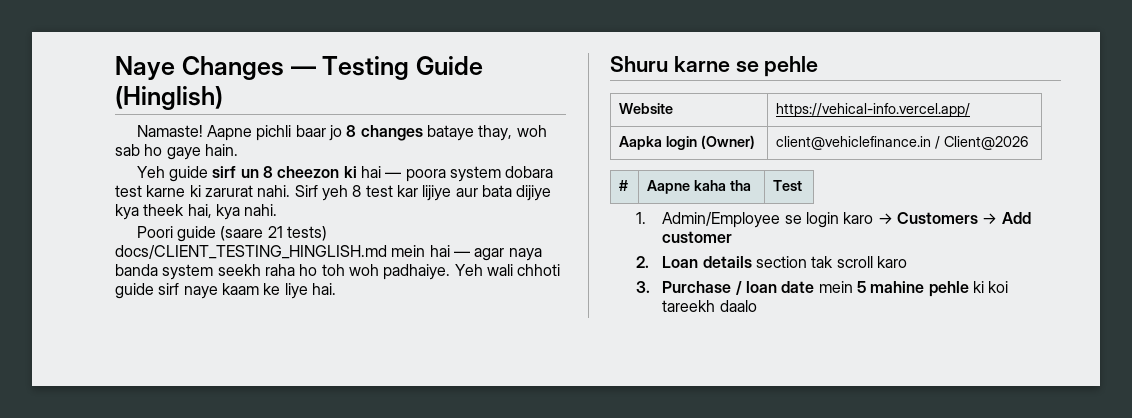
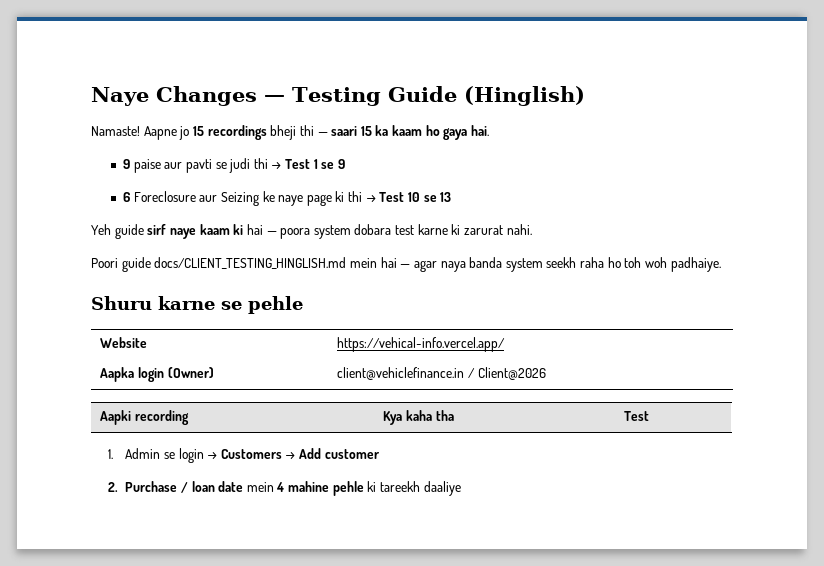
[256,125,547,141] [115,144,238,160] pichli baar jo 8 changes bataye thay, woh sab ho gaye hain. -> [179,125,490,140] [122,158,346,173] [122,191,452,206] jo 15 recordings bheji thi — saari 15 ka kaam ho gaya hai. // 9 paise aur pavti se judi thi → Test 1 se 9 // 6 Foreclosure aur Seizing ke naye page ki thi → Test 10 se 13
[240,166,340,178] un 8 cheezon -> [169,224,230,239] naye kaam
[294,185,552,201] [115,204,278,220] Sirf yeh 8 test kar lijiye aur bata dijiye kya theek hai, kya nahi. -> (532, 229) none
[220,226,328,241] (saare 21 tests) -> (151, 264) none
[454,264,561,276] [115,283,336,299] Yeh wali chhoti guide sirf naye kaam ke liye hai. -> (721, 264) none
[619,180,629,191] [647,180,691,194] # | Aapne -> [100,410,189,425] [383,411,403,425] Aapki recording | Kya
[662,212,781,228] Admin/Employee -> [125,448,161,459] Admin
[843,212,874,224] karo -> (204, 455) none
[662,256,907,268] [636,281,651,293] Loan details section tak scroll karo // 3. -> (119, 487) none
[856,281,866,293] 5 -> [276,482,285,492] 4
[988,281,1009,293] [662,300,757,312] koi tareekh daalo -> [380,481,461,496] tareekh daaliye

